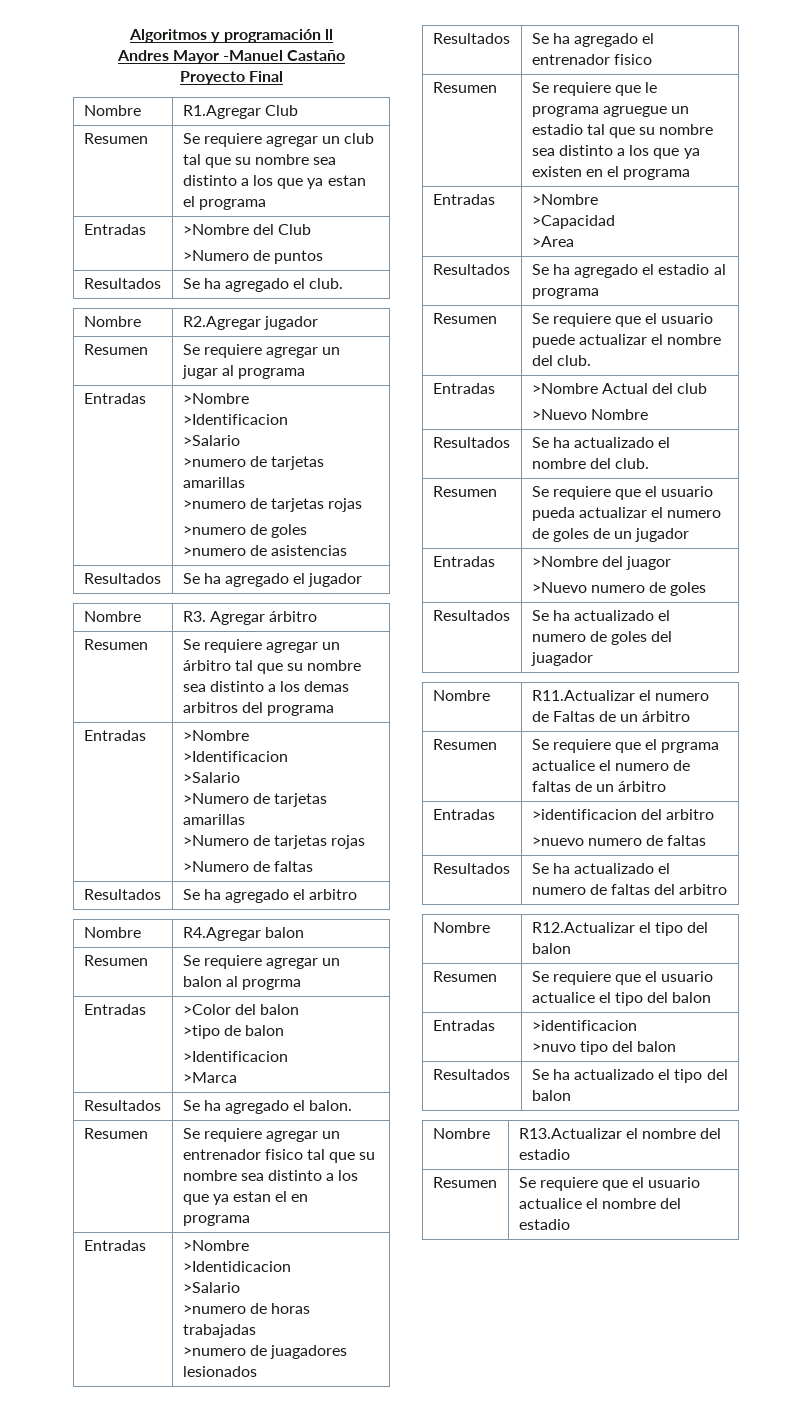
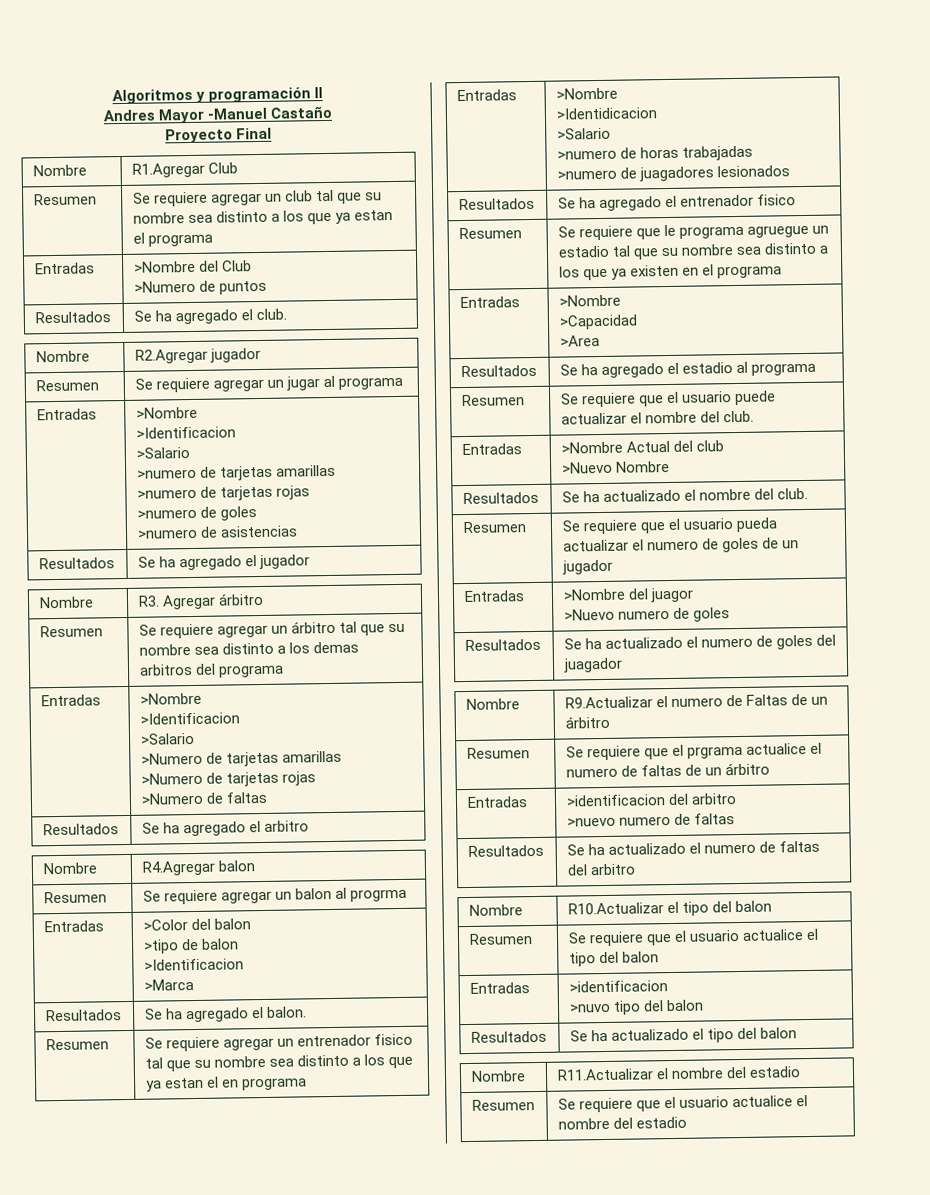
[531,690,635,701] R11.Actualizar -> [564,696,653,709] R9.Actualizar
[531,922,635,933] R12.Actualizar -> [567,902,664,915] R10.Actualizar
[518,1128,622,1139] R13.Actualizar -> [556,1068,654,1081] R11.Actualizar

